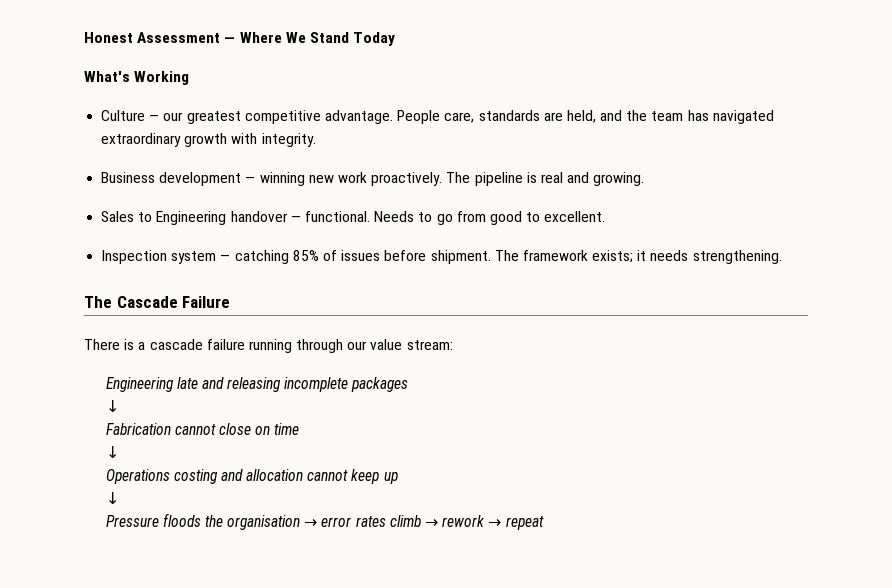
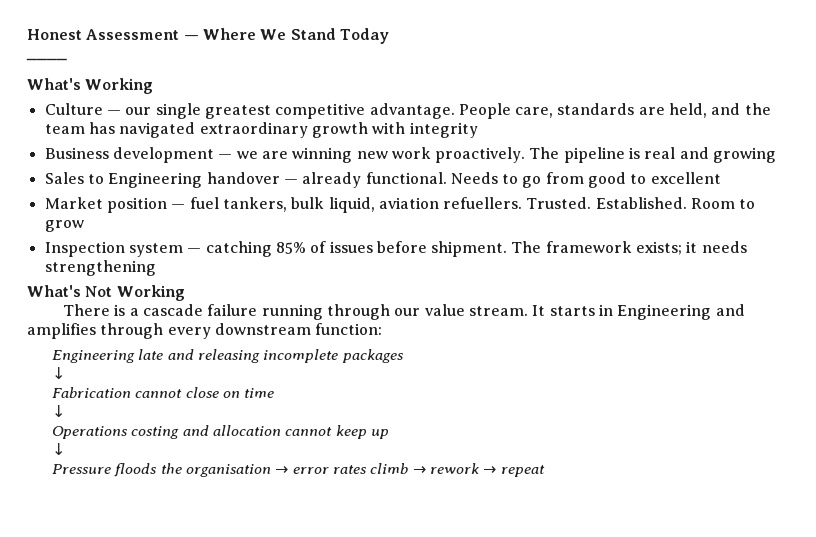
(396, 39) none -> [26,58,67,65] // ────
(184, 116) none -> [155,103,201,119] single
[261,133,316,147] integrity. -> [409,122,478,138] integrity
(256, 180) none -> [236,151,288,159] we are
[593,172,645,186] growing. -> [713,147,777,163] growing
(301, 219) none -> [302,172,362,188] already
[544,211,606,222] excellent. -> [650,172,721,184] [44,197,756,213] [44,220,84,232] excellent // Market position — fuel tankers, bulk liquid, aviation refuellers. Trusted. Established. Room to grow
[692,250,782,264] [84,296,231,308] strengthening. // The Cascade Failure -> [44,260,156,276] [27,285,185,301] strengthening // What's Not Working
[406,340,453,350] stream: -> [469,304,745,320] [27,323,383,339] stream. It starts in Engineering and amplifies through every downstream function:

